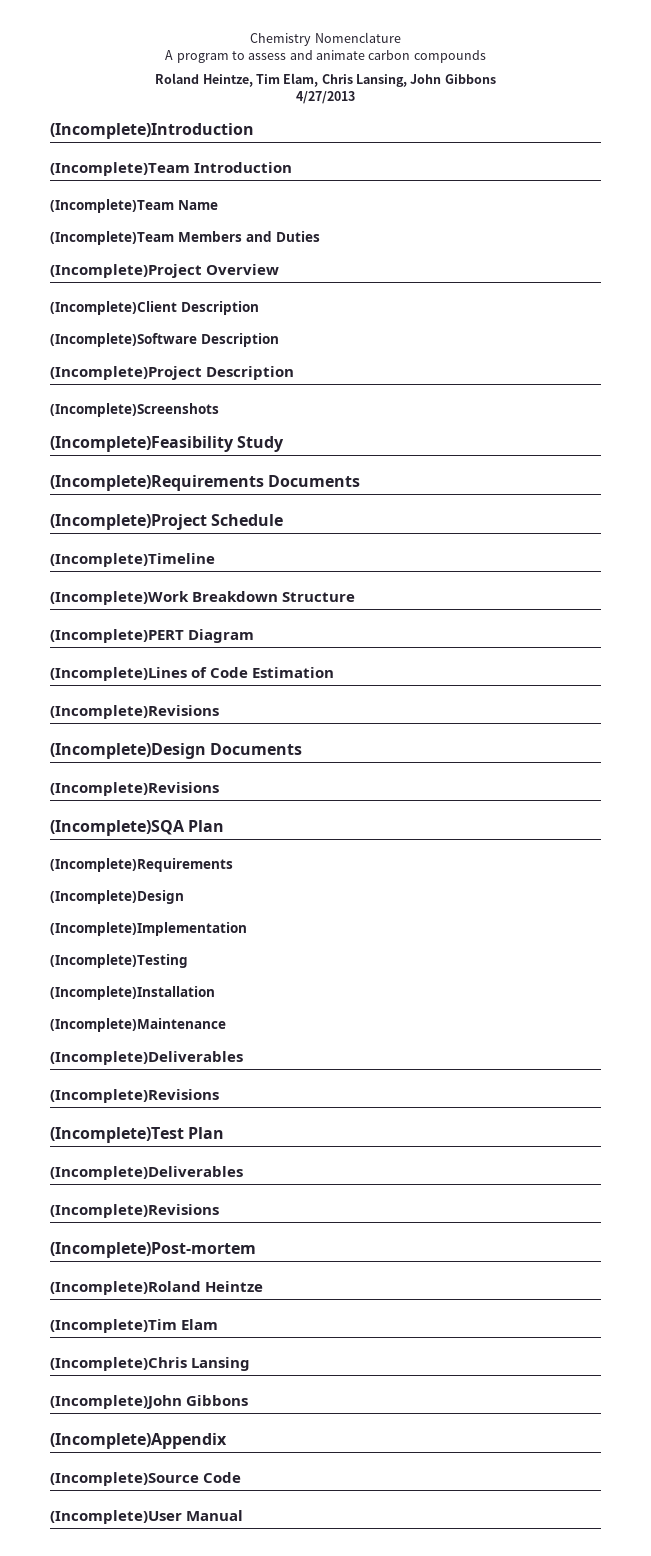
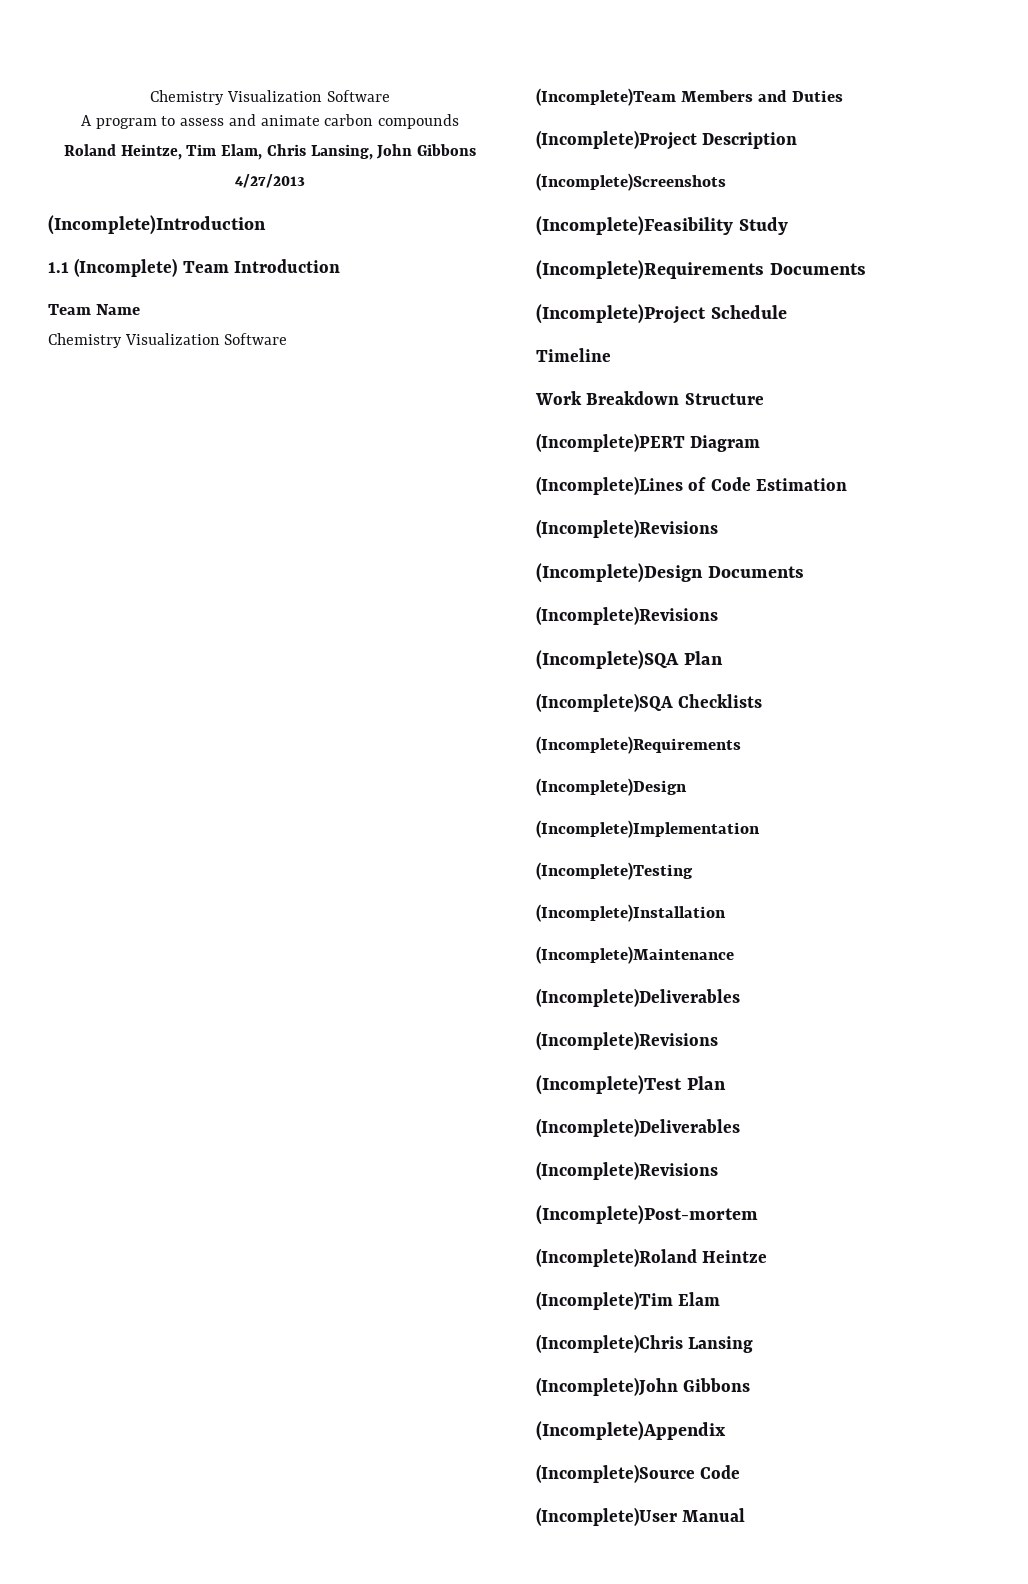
[250,32,401,46] Chemistry Nomenclature -> [150,90,390,105] Chemistry Visualization Software
[50,162,190,176] (Incomplete)Team -> [48,258,229,277] 1.1 (Incomplete) Team
[50,199,174,213] (Incomplete)Team -> [48,304,91,315] Team
(218, 205) none -> [48,333,288,348] // Chemistry Visualization Software
[50,264,280,278] [50,301,259,315] [50,333,279,347] // (Incomplete)Project Overview // (Incomplete)Client Description // (Incomplete)Software Description -> (843, 96) none
[50,553,215,567] [50,591,189,605] (Incomplete)Timeline // (Incomplete)Work -> [536,348,611,362] [535,391,582,405] Timeline // Work
(225, 826) none -> [536,693,763,712] // (Incomplete)SQA Checklists

